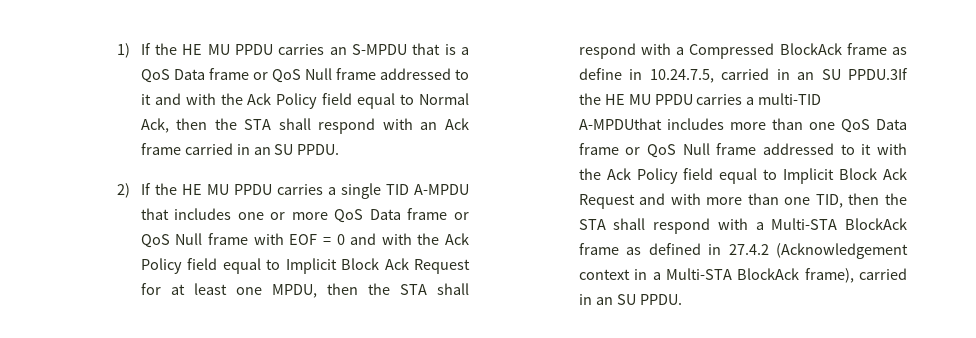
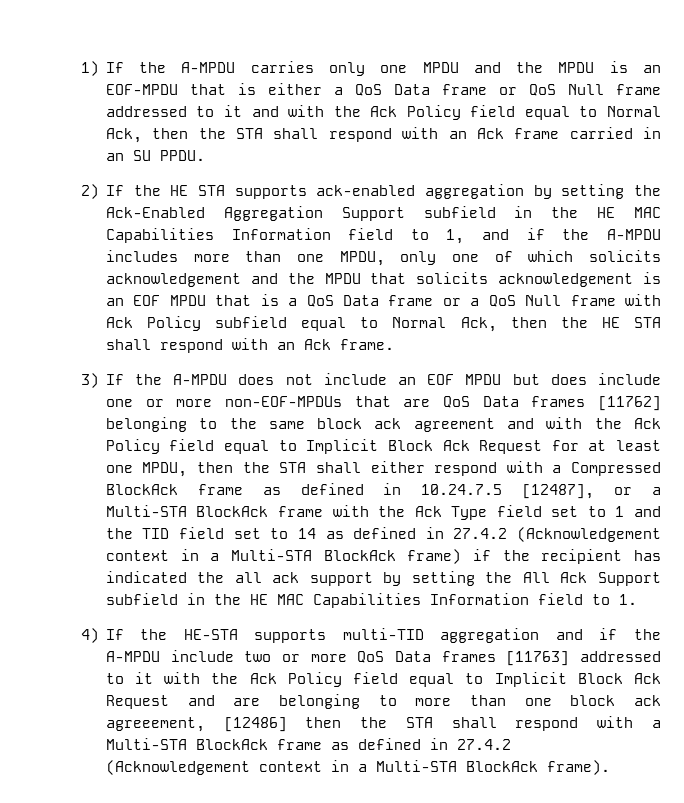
[182,43,456,55] HE MU PPDU carries an S-MPDU that is -> [181,61,661,76] [105,83,322,95] A-MPDU carries only one MPDU and the MPDU is an EOF-MPDU that is either
[206,183,470,199] [140,208,470,223] MU PPDU carries a single TID A-MPDU that includes one or more QoS Data frame or -> [197,184,661,199] [105,206,661,221] [105,228,661,244] [105,250,661,266] [105,272,661,287] [105,294,480,307] STA supports ack-enabled aggregation by setting the Ack-Enabled Aggregation Support subfield in the HE MAC Capabilities Information field to 1, and if the A-MPDU includes more than one MPDU, only one of which solicits acknowledgement and the MPDU that solicits acknowledgement is an EOF MPDU that is a QoS Data frame or a
[289,234,345,245] EOF = 0 -> [105,316,661,332] [105,338,394,353] [80,373,662,388] [105,396,661,411] [105,417,495,432] Ack Policy subfield equal to Normal Ack, then the HE STA shall respond with an Ack frame. // 3) If the A-MPDU does not include an EOF MPDU but does include one or more non-EOF-MPDUs that are QoS Data frames [11762] belonging to the same block ack agreement
(470, 289) none -> [370,461,425,473] either
[578,68,908,83] [578,93,822,105] [578,118,907,133] [578,143,757,158] define in 10.24.7.5, carried in an SU PPDU.3If the HE MU PPDU carries a multi-TID A-MPDUthat includes more than one QoS Data frame or QoS Null frame -> [300,483,661,499] [105,505,661,520] [105,527,661,542] [105,549,661,564] [105,571,661,586] [105,593,637,608] [80,628,661,643] [105,650,570,666] defined in 10.24.7.5 [12487], or a Multi-STA BlockAck frame with the Ack Type field set to 1 and the TID field set to 14 as defined in 27.4.2 (Acknowledgement context in a Multi-STA BlockAck frame) if the recipient has indicated the all ack support by setting the All Ack Support subfield in the HE MAC Capabilities Information field to 1. // 4) If the HE-STA supports multi-TID aggregation and if the A-MPDU include two or more QoS Data frames [11763]
[670,193,843,208] with more than one TID, -> [233,694,661,709] [105,717,287,732] are belonging to more than one block ack agreeement, [12486]
[804,268,907,283] [578,294,682,305] frame), carried in an SU PPDU. -> [546,760,610,775] frame).

